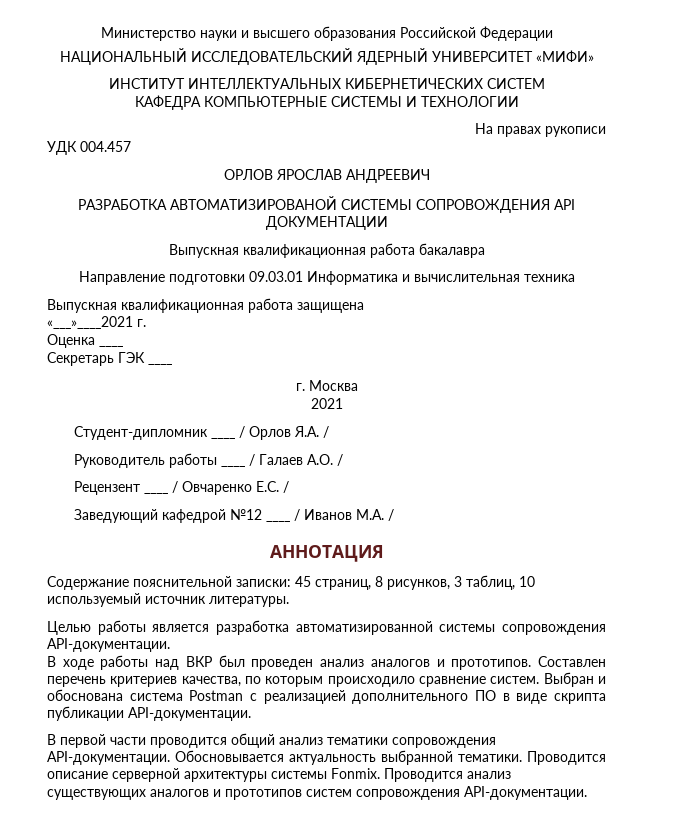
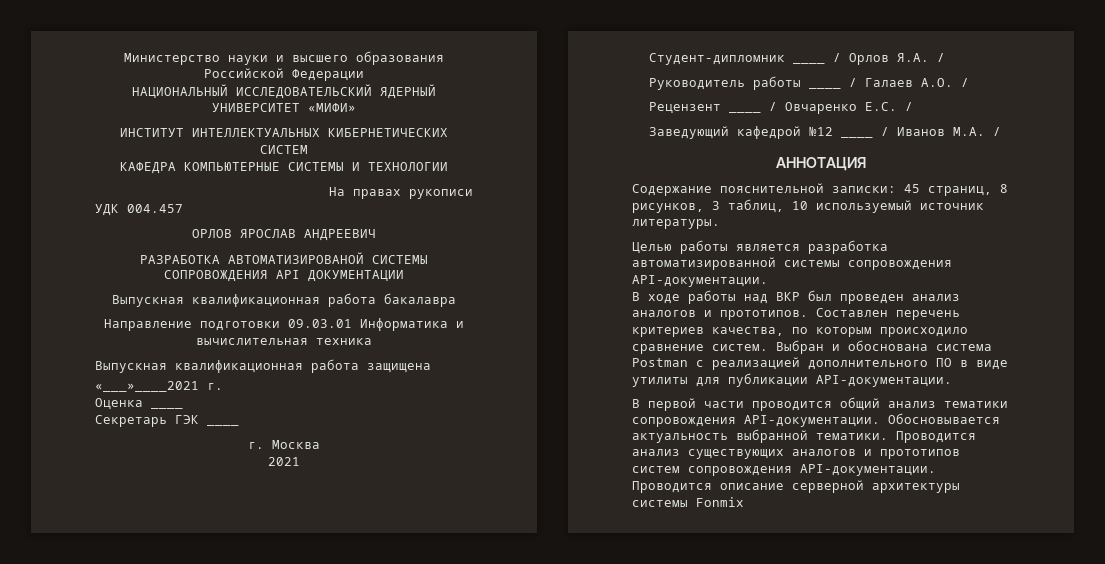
[554,693,606,704] скрипта -> [632,377,720,387] утилиты для
[47,768,463,782] описание серверной архитектуры системы Fonmix. Проводится -> (976, 437) none
(587, 793) none -> [632,480,960,493] [632,497,744,507] Проводится описание серверной архитектуры системы Fonmix

